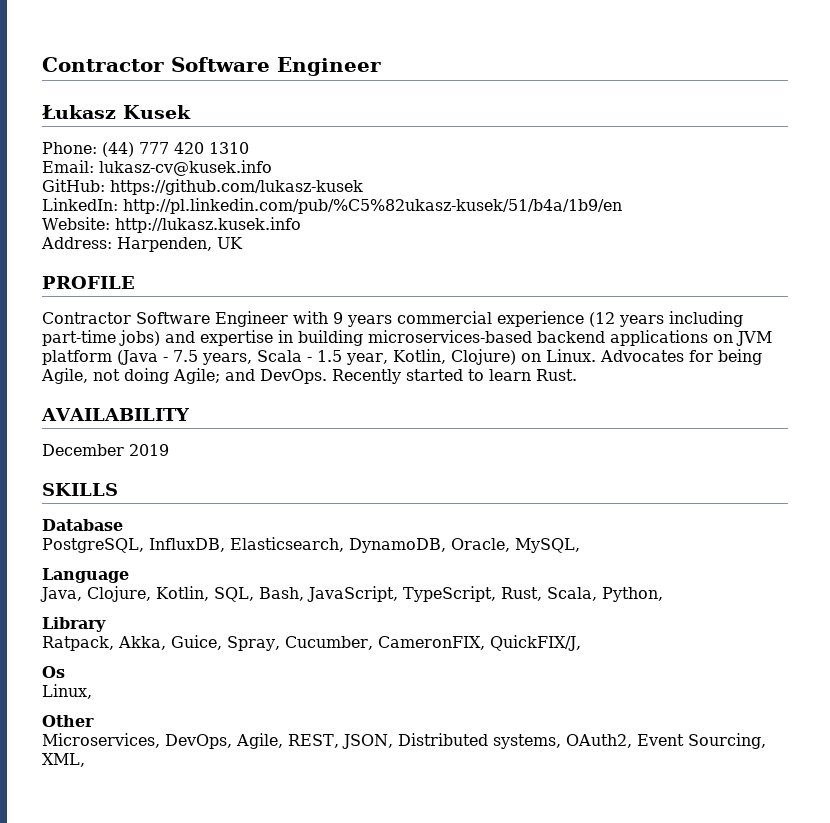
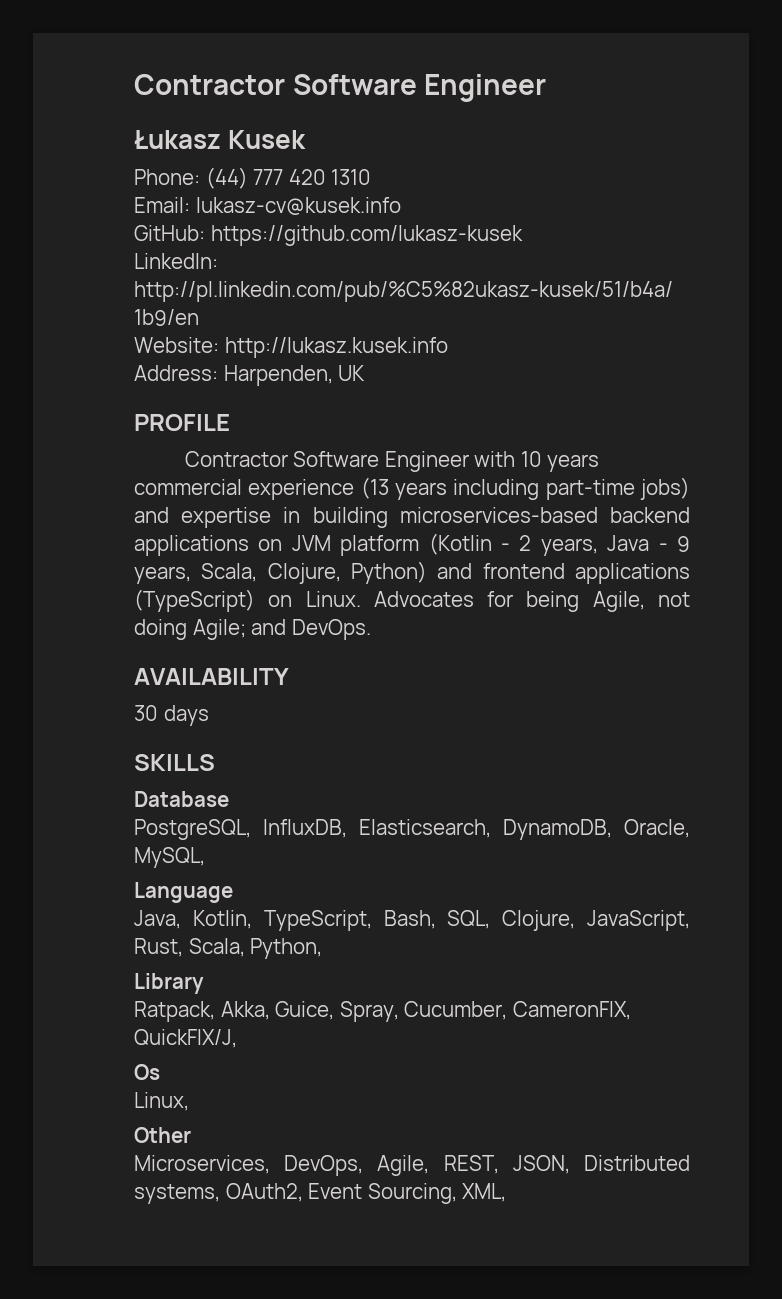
[333,312,343,324] 9 -> [520,451,542,467] 10
[589,312,615,327] (12 -> [360,477,389,499] (13
[117,349,516,365] (Java - 7.5 years, Scala - 1.5 year, Kotlin, Clojure) -> [428,533,690,556] [134,561,690,584] [134,589,255,612] (Kotlin - 2 years, Java - 9 years, Scala, Clojure, Python) and frontend applications (TypeScript)
[332,369,577,384] Recently started to learn Rust. -> (371, 629) none
[42,444,169,456] December 2019 -> [134,705,209,726] 30 days
[87,586,496,602] Clojure, Kotlin, SQL, Bash, JavaScript, TypeScript, -> [192,910,690,931] Kotlin, TypeScript, Bash, SQL, Clojure, JavaScript,

